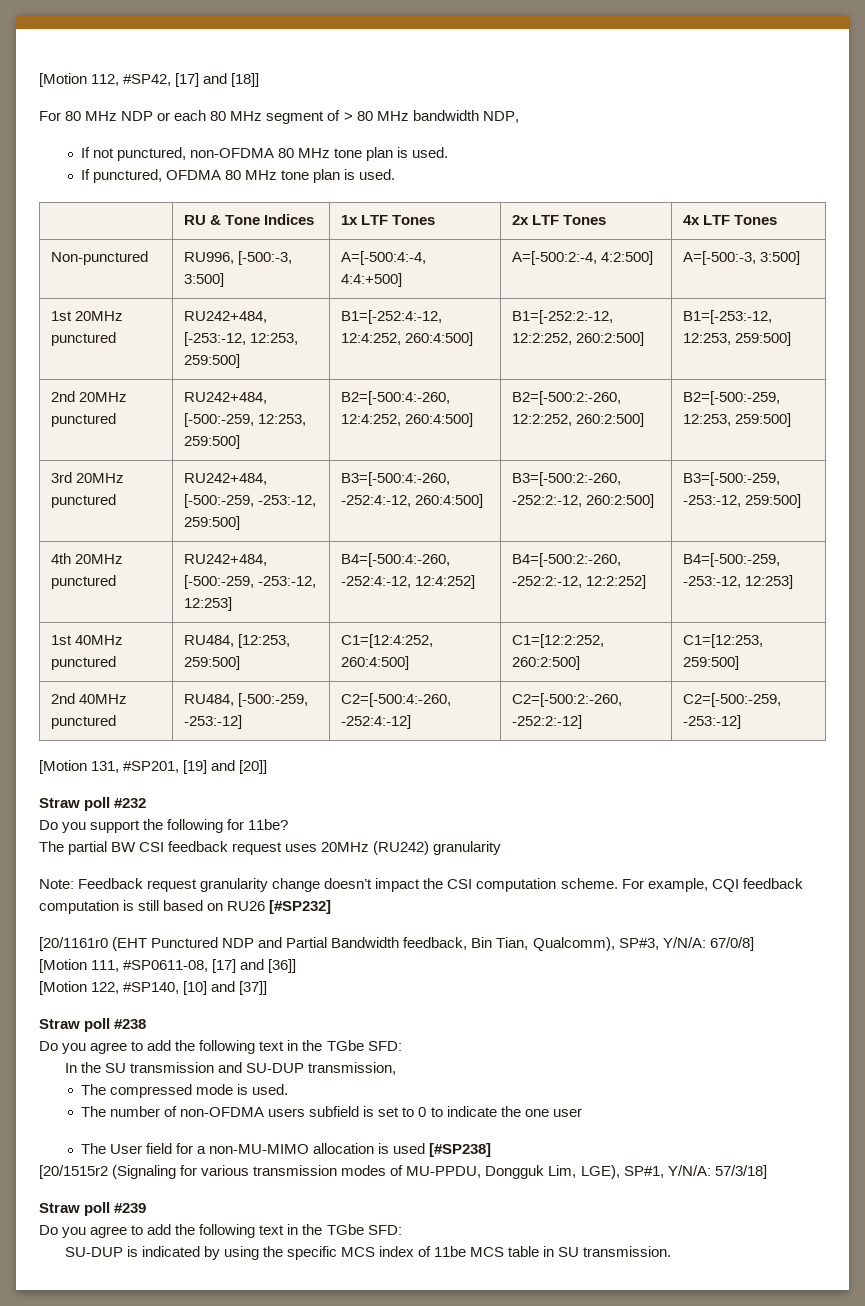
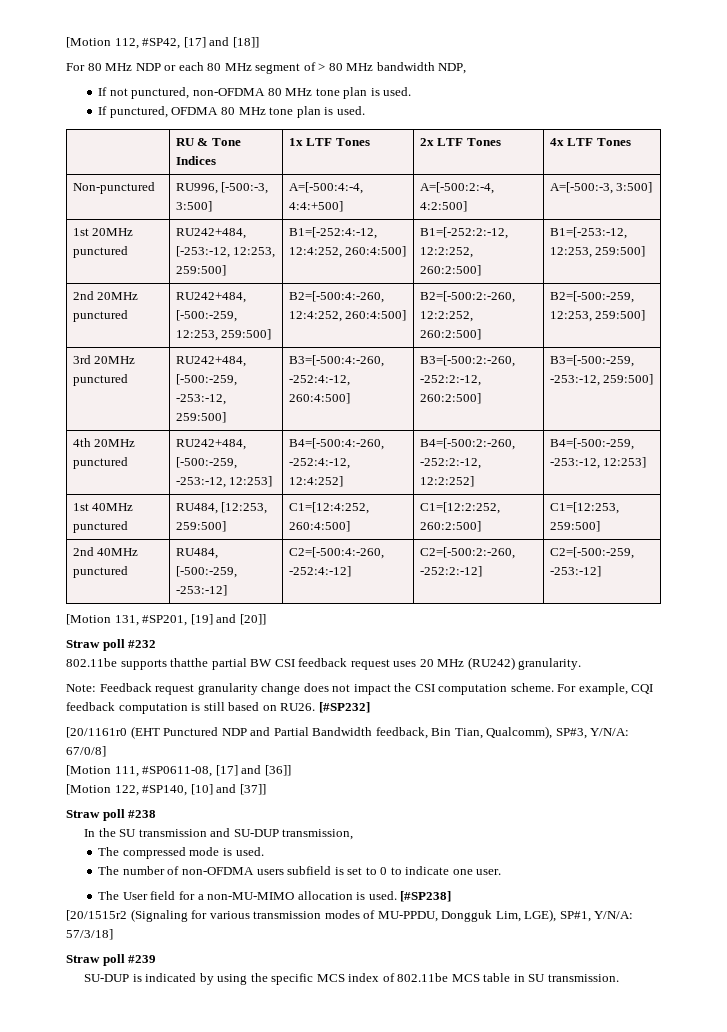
[39,819,289,833] [39,841,64,852] Do you support the following for 11be? // The -> [66,658,209,670] 802.11be supports thatthe
[321,841,502,855] 20MHz (RU242) granularity -> [419,657,582,670] 20 MHz (RU242) granularity.
[324,878,373,889] doesn’t -> [303,683,351,692] does not
[227,901,266,911] RU26 -> [280,703,316,711] RU26.
[39,1040,402,1054] // Do you agree to add the following text in the TGbe SFD: -> (157, 814) none
[500,1106,582,1117] the one user -> [452,869,502,875] one user.
[393,1143,426,1154] used -> [368,891,397,900] used.
[39,1224,402,1238] // Do you agree to add the following text in the TGbe SFD: -> (157, 959) none
[434,1246,467,1257] 11be -> [397,973,449,982] 802.11be

